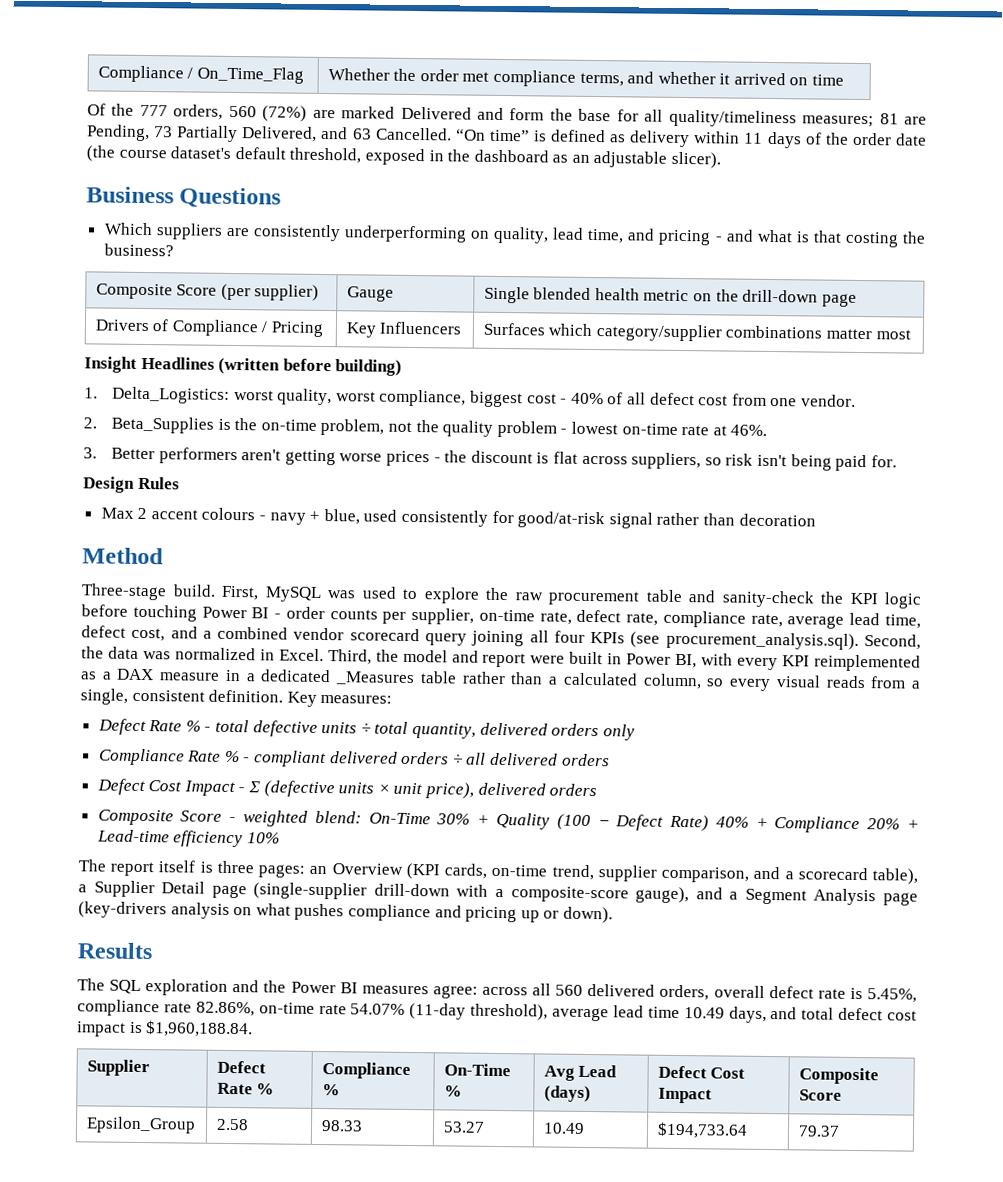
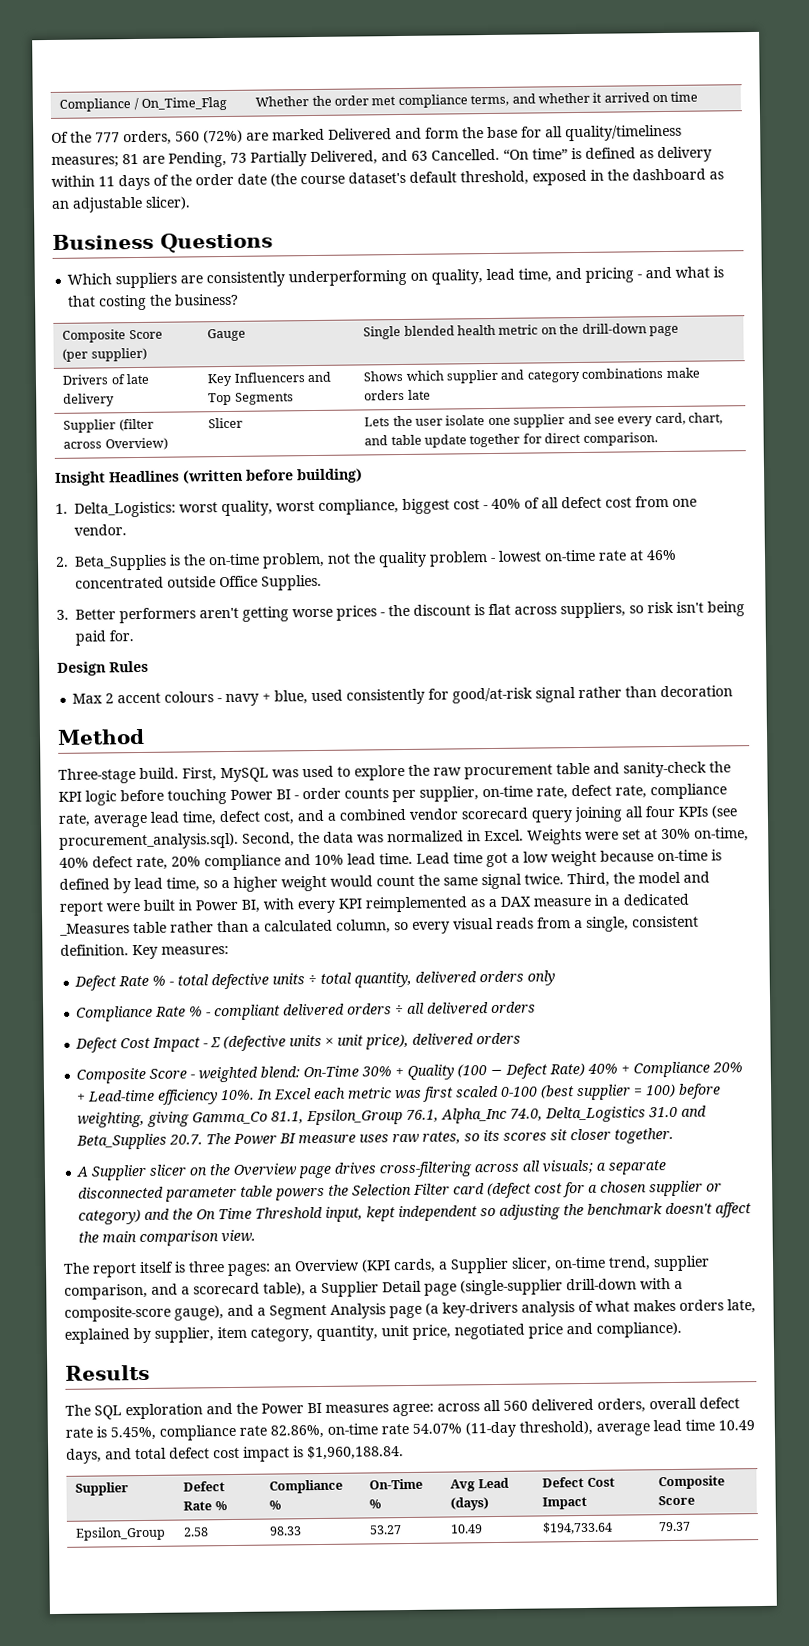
[171,319,323,337] Compliance / Pricing -> [126,373,151,385] [63,393,116,407] late delivery
[482,322,911,342] | Surfaces which category/supplier combinations matter most -> [307,371,332,383] [208,392,294,406] [363,367,700,384] [364,389,431,401] [63,418,154,433] [63,437,168,451] [208,417,244,429] [364,412,724,428] [364,432,658,448] and Top Segments | Shows which supplier and category combinations make orders late // Supplier (filter across Overview) | Slicer | Lets the user isolate one supplier and see every card, chart, and table update together for direct comparison.
[730,424,768,436] 46%. -> [646,549,677,561] [75,574,322,591] 46% concentrated outside Office Supplies.
(324, 655) none -> [527,827,749,845] [59,849,722,871] [59,873,564,894] Weights were set at 30% on-time, 40% defect rate, 20% compliance and 10% lead time. Lead time got a low weight because on-time is defined by lead time, so a higher weight would count the same signal twice.
[246,832,280,844] 10% -> [221,1083,722,1102] [77,1105,708,1128] [76,1127,675,1150] [76,1159,667,1181] [78,1180,723,1202] [78,1202,753,1225] [78,1229,257,1247] 10%. In Excel each metric was first scaled 0-100 (best supplier = 100) before weighting, giving Gamma_Co 81.1, Epsilon_Group 76.1, Alpha_Inc 74.0, Delta_Logistics 31.0 and Beta_Supplies 20.7. The Power BI measure uses raw rates, so its scores sit closer together. // A Supplier slicer on the Overview page drives cross-filtering across all visuals; a separate disconnected parameter table powers the Selection Filter card (defect cost for a chosen supplier or category) and the On Time Threshold input, kept independent so adjusting the benchmark doesn't affect the main comparison view.
(488, 871) none -> [438,1257,552,1274] a Supplier slicer,
[78,901,613,924] (key-drivers analysis on what pushes compliance and pricing up or down). -> [425,1299,756,1318] [64,1321,682,1344] (a key-drivers analysis of what makes orders late, explained by supplier, item category, quantity, unit price, negotiated price and compliance).

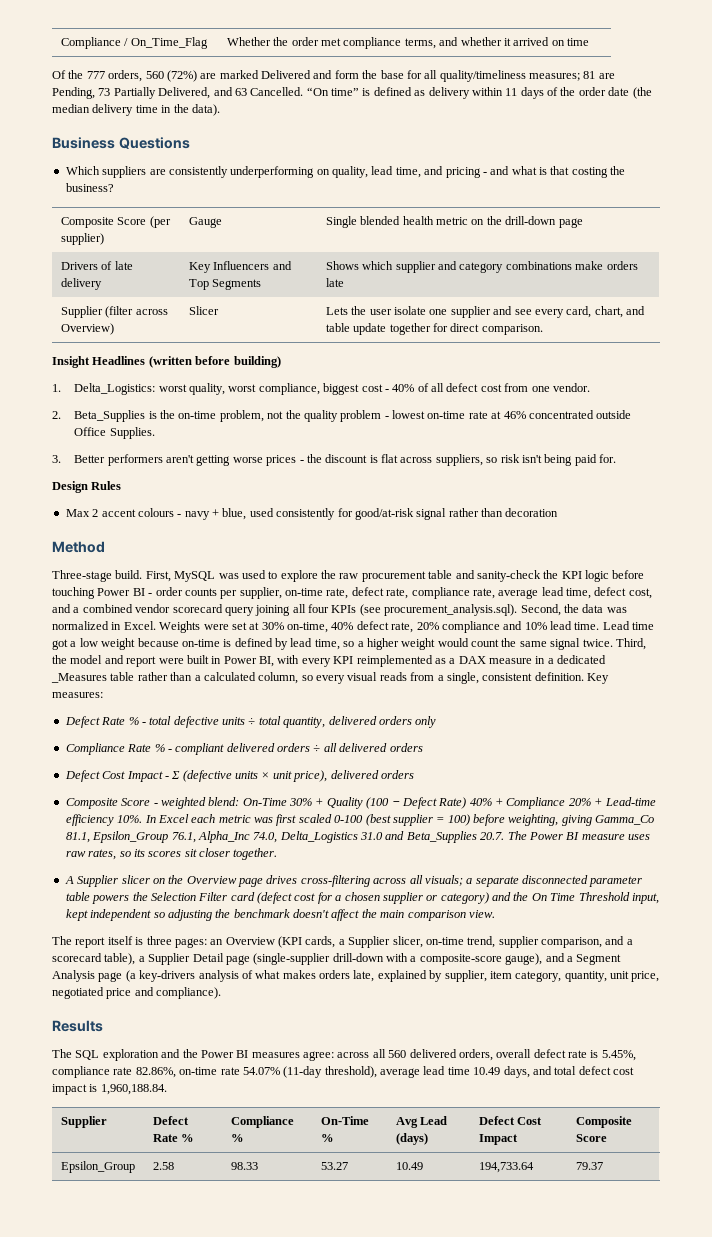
[300,168,724,186] [51,196,191,213] course dataset's default threshold, exposed in the dashboard as an adjustable slicer). -> [52,104,220,116] median delivery time in the data).
[307,1445,404,1461] $1,960,188.84. -> [100,1084,167,1095] 1,960,188.84.
[542,1521,614,1535] $194,733.64 -> [478,1162,534,1173] 194,733.64

